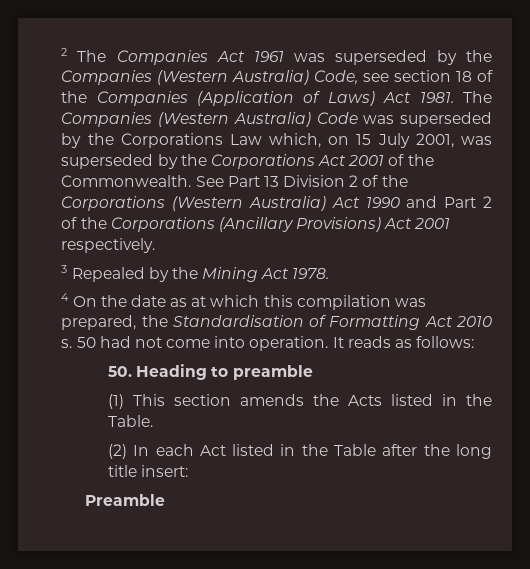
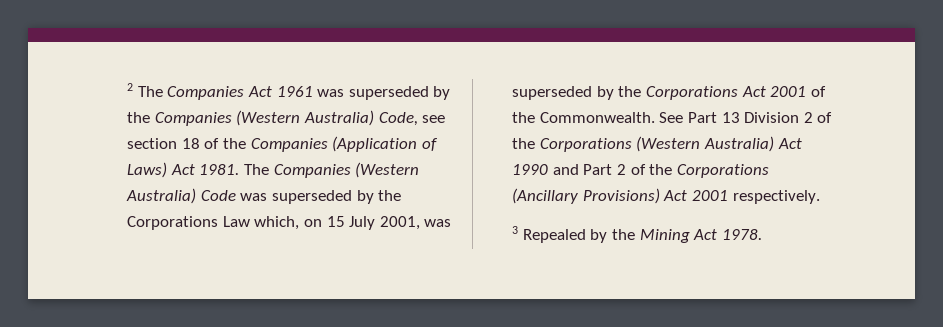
[61,293,426,310] [61,315,492,330] [61,336,475,351] [107,364,313,380] [107,394,493,409] [107,415,153,427] [107,444,492,459] [107,465,189,477] [84,494,165,506] // 4 On the date as at which this compilation was prepared, the Standardisation of Formatting Act 2010 s. 50 had not come into operation. It reads as follows: // 50. Heading to preamble // (1) This section amends the Acts listed in the Table. // (2) In each Act listed in the Table after the long title insert: // Preamble -> (762, 234) none

